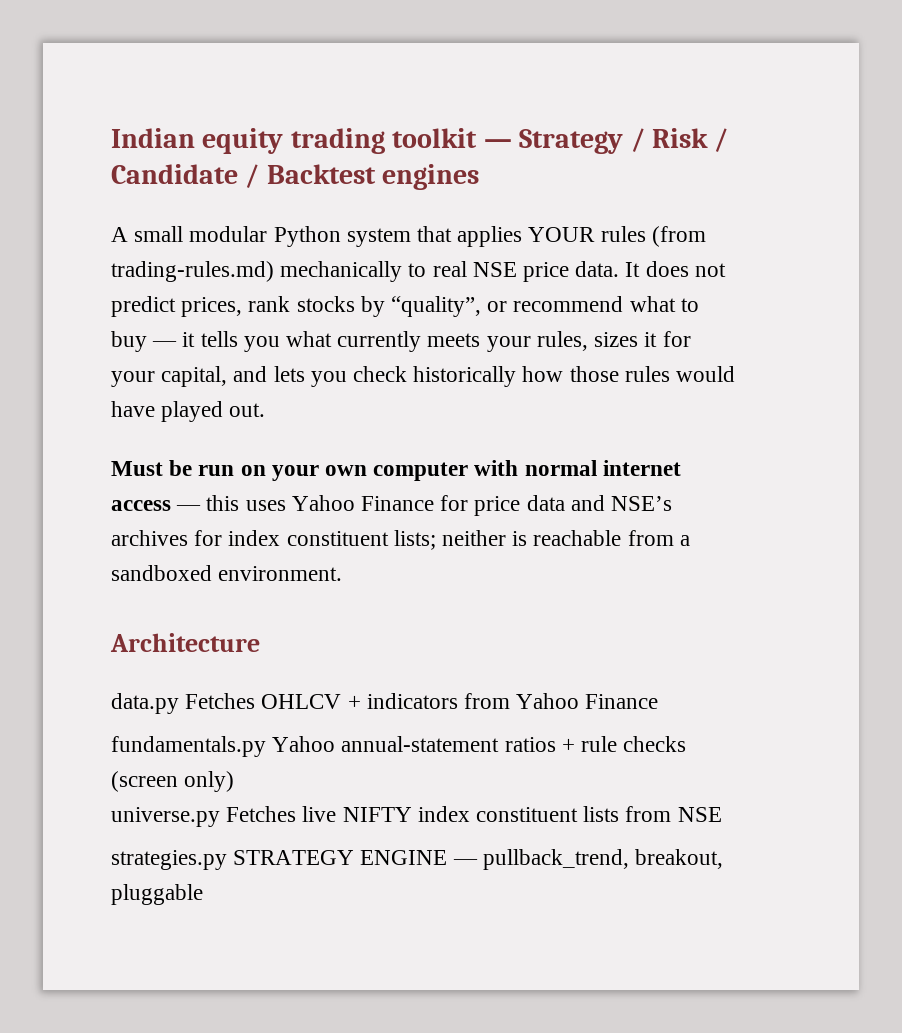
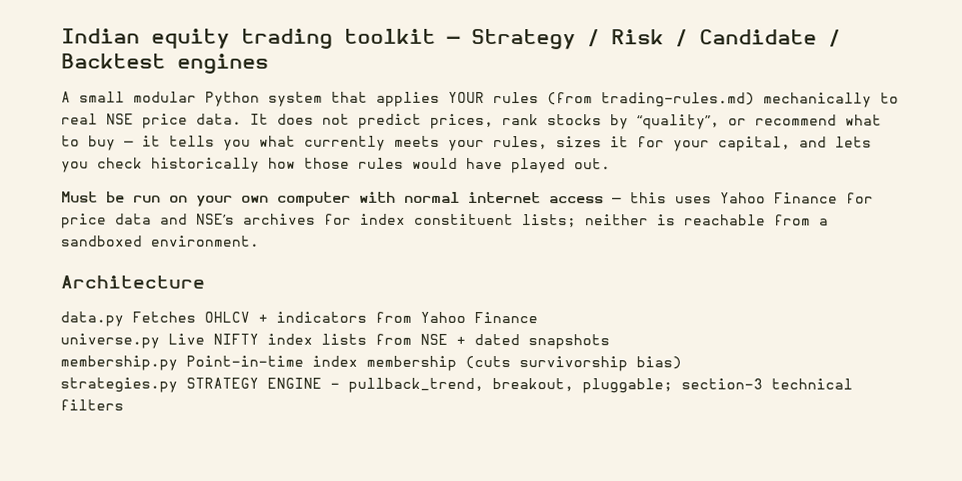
[111,736,687,757] [111,771,235,792] // fundamentals.py Yahoo annual-statement ratios + rule checks (screen only) -> (538, 317) none
[226,806,337,822] Fetches live -> [168,333,205,345] Live
[476,807,579,822] constituent -> (313, 339) none
(722, 814) none -> [456,333,610,350] [60,355,682,372] + dated snapshots // membership.py Point-in-time index membership (cuts survivorship bias)
[452,859,478,865] — -> [330,382,340,389] -
[111,884,203,905] pluggable -> [582,378,853,394] [60,399,124,411] pluggable; section-3 technical filters

